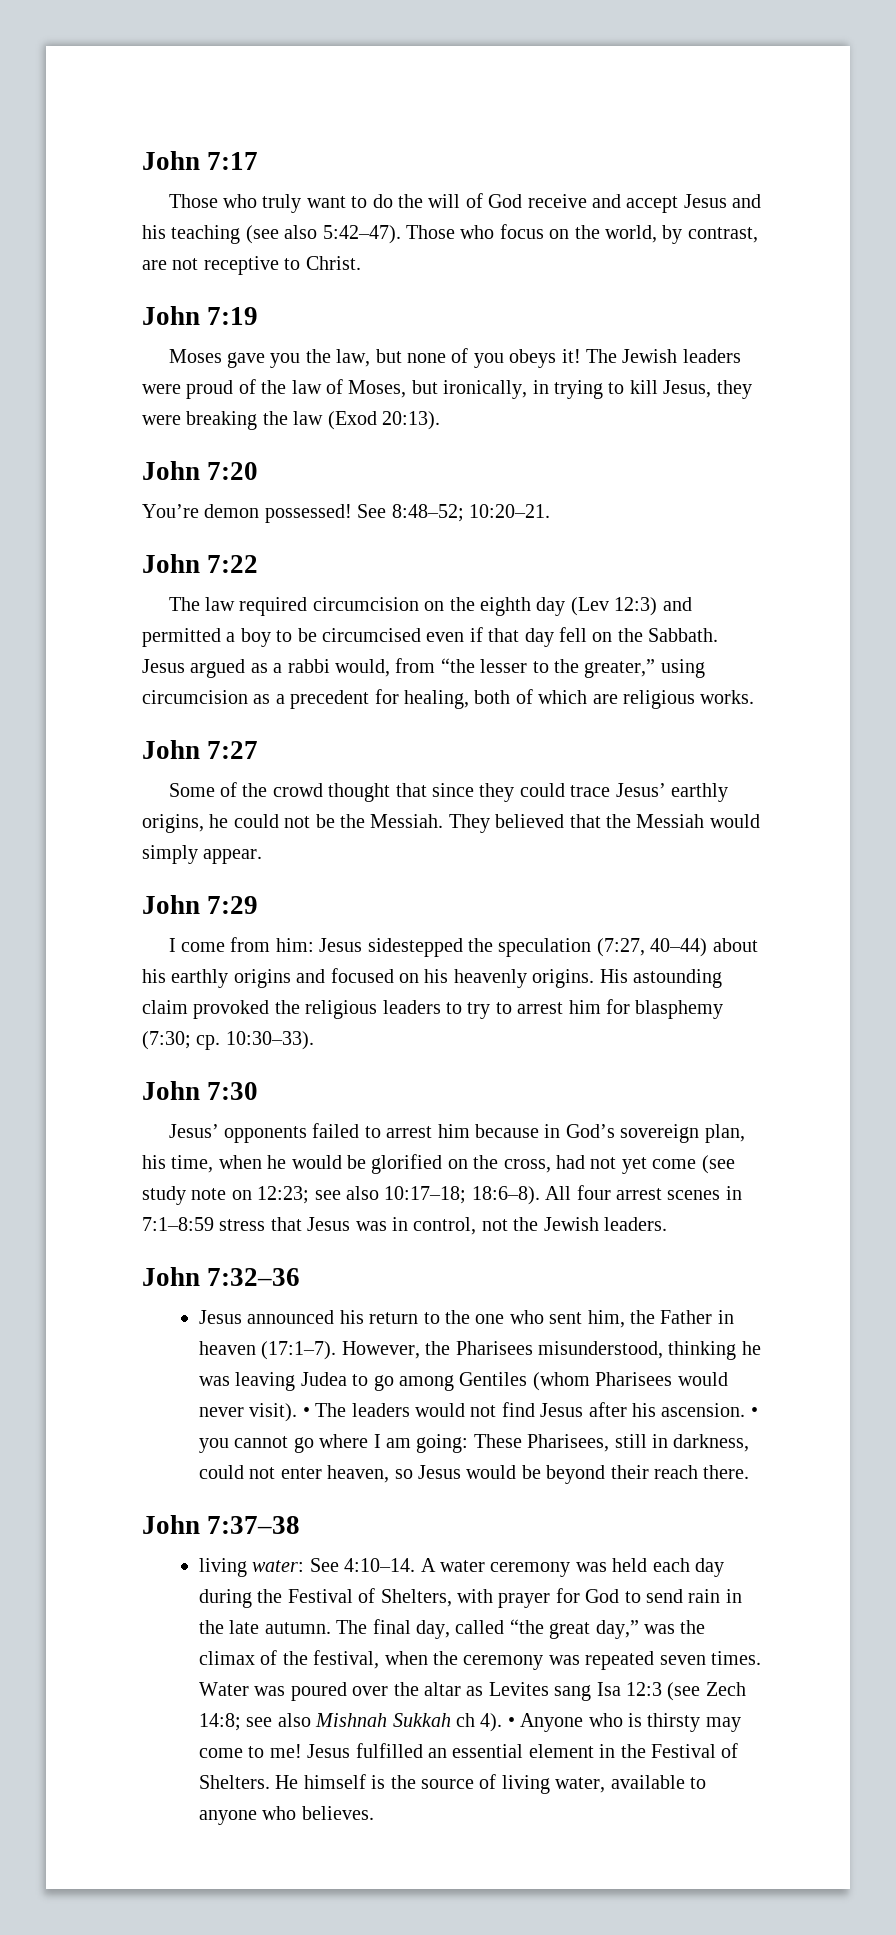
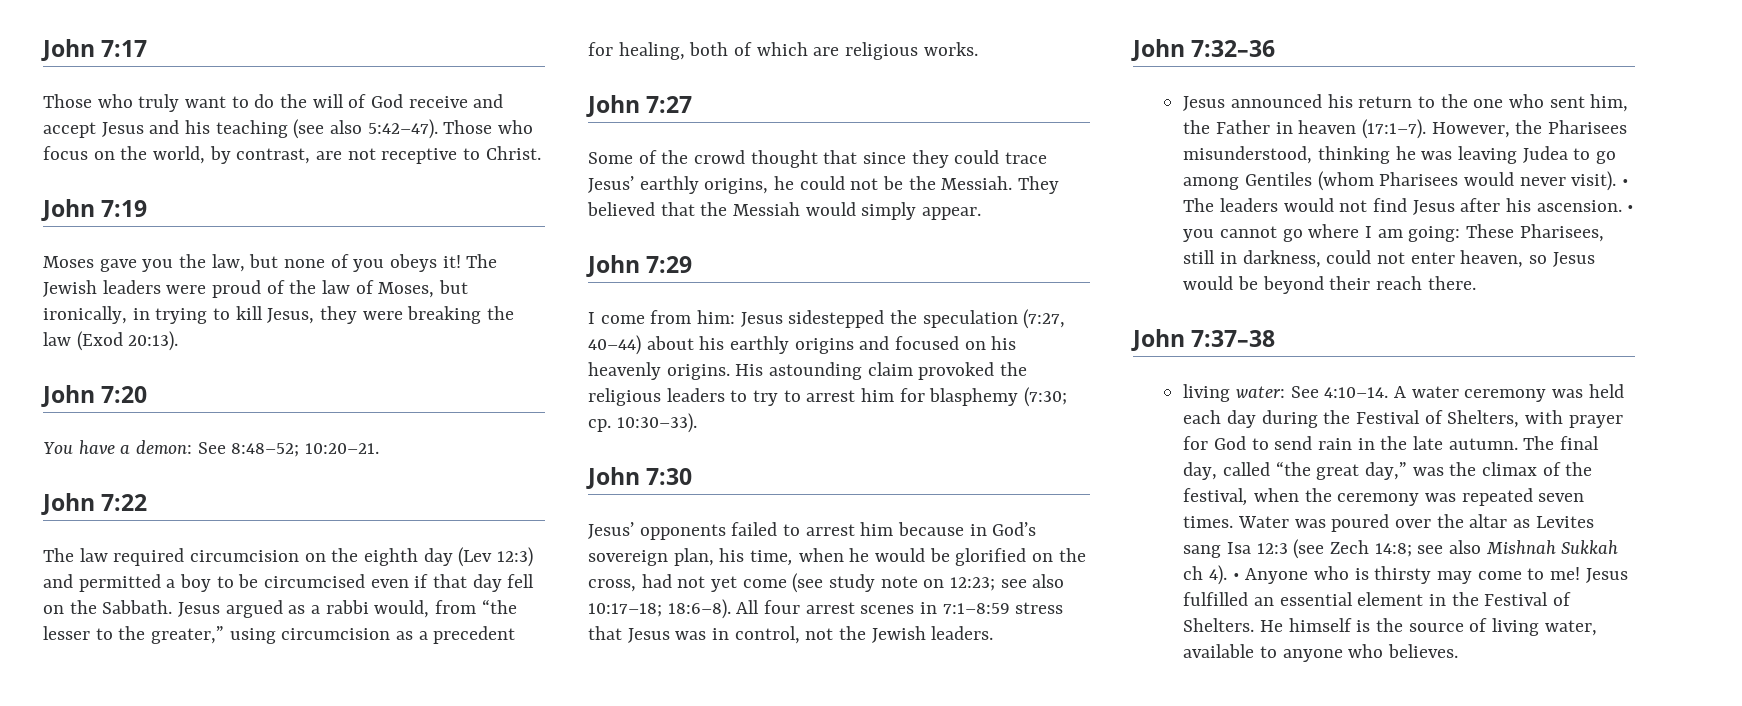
[142,504,352,523] You’re demon possessed! -> [43,440,193,454] You have a demon:

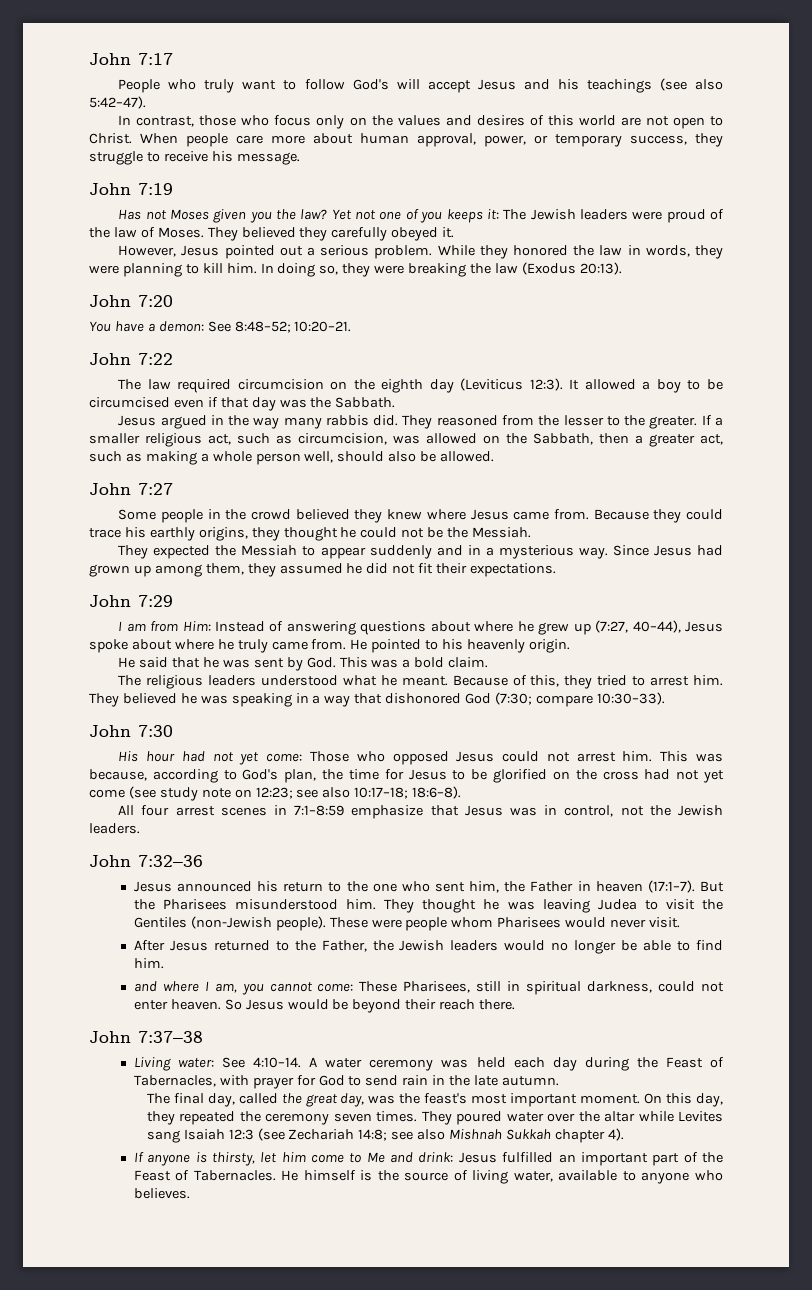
[43,94,92,108] Those -> [118,79,161,93] People
[254,94,504,108] do the will of God receive and -> [304,79,420,90] follow God's will
[215,120,288,138] teaching -> [586,79,652,93] teachings
[443,120,493,134] Those -> [118,115,237,127] // In contrast, those
[93,146,311,164] on the world, by contrast, -> [316,115,616,129] only on the values and desires of this world
[381,148,458,164] receptive -> [672,117,705,129] open
[41,199,148,221] [43,254,461,272] // John 7:19 // Moses gave you the law, but none of you obeys it! -> [140,133,723,147] [89,151,300,165] [89,183,173,195] [118,209,499,223] When people care more about human approval, power, or temporary success, they struggle to receive his message. // John 7:19 // Has not Moses given you the law? Yet not one of you keeps it:
[378,280,469,298] [43,306,315,324] Moses, but ironically, in trying to kill Jesus, -> [157,227,455,241] [118,245,723,259] [89,263,339,277] Moses. They believed they carefully obeyed it. // However, Jesus pointed out a serious problem. While they honored the law in words, they were planning to kill him. In doing so,
[76,331,123,351] (Exod -> [521,262,576,275] (Exodus
[458,547,534,567] [43,574,161,592] (Lev 12:3) and permitted -> [460,378,636,391] (Leviticus 12:3). It allowed
[507,574,535,588] [43,605,64,614] fell on -> [279,399,307,408] was
(173, 607) none -> (396, 402) //
[288,599,517,618] [43,626,516,644] [588,42,978,60] [586,95,693,117] [588,150,907,168] as a rabbi would, from “the lesser to the greater,” using circumcision as a precedent for healing, both of which are religious works. // John 7:27 // Some of the crowd thought that since -> [210,415,724,429] [89,433,723,447] [89,451,495,465] [89,483,173,495] [118,509,649,523] in the way many rabbis did. They reasoned from the lesser to the greater. If a smaller religious act, such as circumcision, was allowed on the Sabbath, then a greater act, such as making a whole person well, should also be allowed. // John 7:27 // Some people in the crowd believed they knew where Jesus came from. Because
[588,176,634,193] Jesus’ -> [124,527,146,538] his
(769, 186) none -> [251,527,338,541] they thought
[1018,176,1060,194] [587,202,982,220] [586,255,693,277] [588,309,1066,329] [588,335,1017,355] [588,362,1028,380] [588,387,1068,407] [588,413,697,433] [586,467,693,489] [588,522,1037,540] [588,548,926,566] They believed that the Messiah would simply appear. // John 7:29 // I come from him: Jesus sidestepped the speculation (7:27, 40–44) about his earthly origins and focused on his heavenly origins. His astounding claim provoked the religious leaders to try to arrest him for blasphemy (7:30; cp. 10:30–33). // John 7:30 // Jesus’ opponents failed to arrest him because in God’s sovereign plan, his time, when he would -> [118,545,723,559] [89,563,557,577] [89,595,173,607] [118,620,723,635] [89,639,570,653] [118,657,489,671] [118,675,723,689] [89,692,665,707] [89,725,173,737] [118,751,723,765] [89,769,466,783] // They expected the Messiah to appear suddenly and in a mysterious way. Since Jesus had grown up among them, they assumed he did not fit their expectations. // John 7:29 // I am from Him: Instead of answering questions about where he grew up (7:27, 40–44), Jesus spoke about where he truly came from. He pointed to his heavenly origin. // He said that he was sent by God. This was a bold claim. // The religious leaders understood what he meant. Because of this, they tried to arrest him. They believed he was speaking in a way that dishonored God (7:30; compare 10:30–33). // John 7:30 // His hour had not yet come: Those who opposed Jesus could not arrest him. This was because, according to God's plan, the time for Jesus to
[588,579,636,592] cross, -> [602,771,639,780] cross
(731, 609) none -> (462, 792) //
[1015,602,1064,614] stress -> [351,805,424,819] emphasize
[1431,122,1510,138] However, -> [700,881,724,892] But
[1183,146,1390,164] misunderstood, thinking -> [235,899,477,913] misunderstood him. They thought
[1595,151,1616,164] [1183,171,1629,191] [1183,198,1635,215] [1183,224,1461,242] go among Gentiles (whom Pharisees would never visit). • The leaders would not find Jesus after his ascension. • you cannot go where I am going: -> [665,899,724,910] [133,916,680,931] [133,940,723,954] [133,958,164,969] [133,981,354,995] visit the Gentiles (non-Jewish people). These were people whom Pharisees would never visit. // After Jesus returned to the Father, the Jewish leaders would no longer be able to find him. // and where I am, you cannot come:
(1237, 258) none -> [526,981,582,995] spiritual
[1460,250,1547,268] heaven, so -> [170,999,242,1010] heaven. So
[1183,384,1231,402] living -> [133,1057,171,1071] Living
[1355,410,1520,428] Festival of Shelters, -> [665,1057,724,1068] [133,1075,216,1087] Feast of Tabernacles,
(1518, 444) none -> (559, 1081) //
[1275,461,1593,480] [1183,488,1585,506] [1183,514,1390,532] “the great day,” was the climax of the festival, when the ceremony was repeated seven times. Water was poured -> [281,1093,723,1107] [146,1111,544,1125] the great day, was the feast's most important moment. On this day, they repeated the ceremony seven times. They poured water
[1512,519,1530,528] as -> [638,1111,674,1122] while
[1226,542,1251,554] Isa -> [183,1129,225,1140] Isaiah
[1329,540,1369,554] Zech -> [288,1129,355,1140] Zechariah
[1183,566,1204,580] ch -> [554,1129,605,1143] chapter
[1232,566,1628,584] [1183,592,1571,606] [1183,618,1255,632] • Anyone who is thirsty may come to me! Jesus fulfilled an essential element in the Festival of Shelters. -> [133,1152,724,1166] [133,1170,276,1181] // If anyone is thirsty, let him come to Me and drink: Jesus fulfilled an important part of the Feast of Tabernacles.

